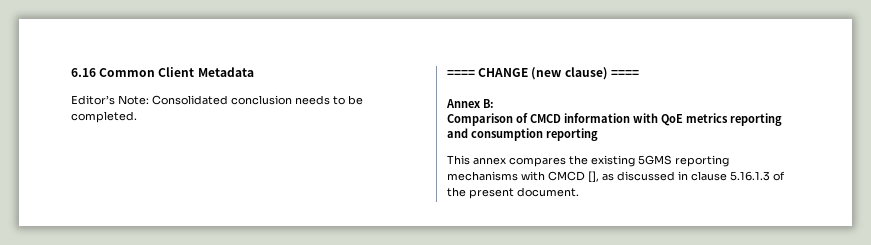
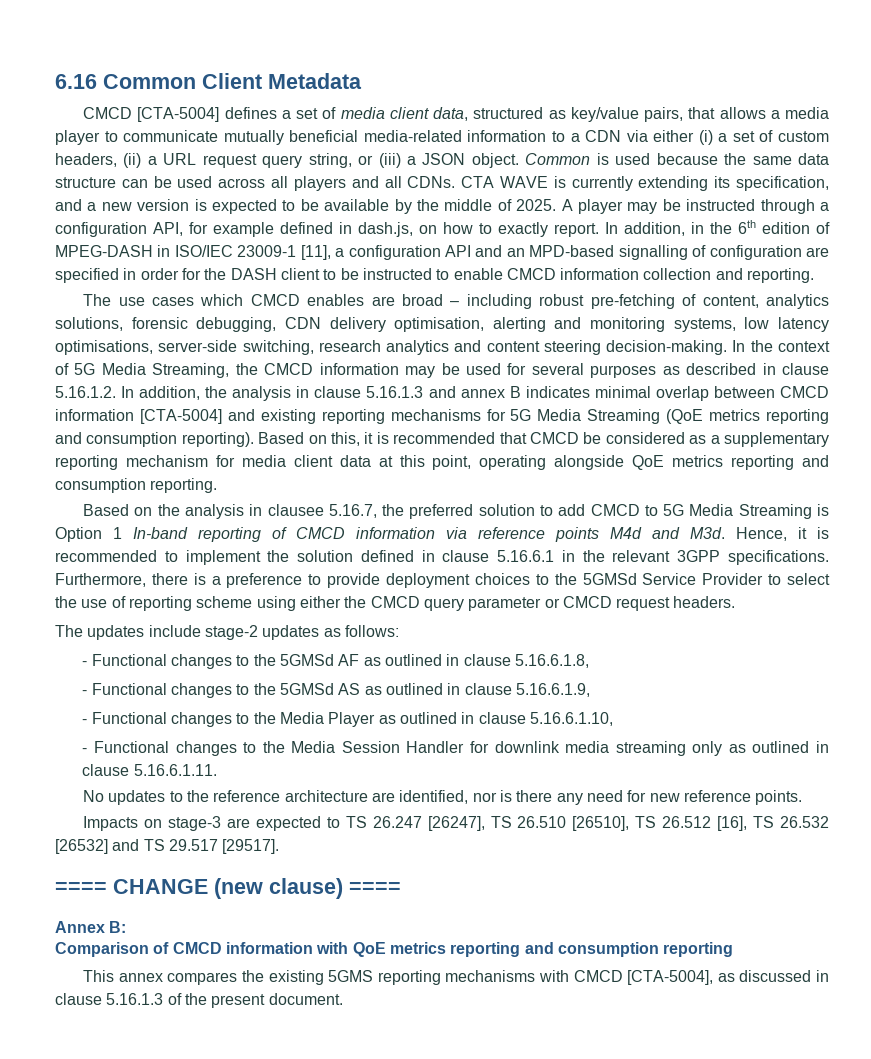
[71,95,363,105] [71,111,137,123] Editor’s Note: Consolidated conclusion needs to be completed. -> [83,107,829,122] [55,130,829,145] [55,153,830,168] [55,176,829,191] [55,199,829,214] [55,220,830,237] [55,245,830,260] [55,268,815,283] [83,294,829,309] [55,317,829,332] [55,340,830,355] [55,363,829,378] [55,386,830,401] [55,409,829,424] [55,432,829,447] [55,455,830,470] [55,478,218,493] [83,504,830,519] [55,527,829,542] [55,550,829,565] [55,573,831,588] [55,596,736,611] [55,625,399,640] [82,654,590,669] [82,683,591,698] [82,712,614,727] [82,741,829,756] [82,764,217,776] [83,790,803,805] [83,816,829,831] [55,839,280,854] CMCD [CTA-5004] defines a set of media client data, structured as key/value pairs, that allows a media player to communicate mutually beneficial media-related information to a CDN via either (i) a set of custom headers, (ii) a URL request query string, or (iii) a JSON object. Common is used because the same data structure can be used across all players and all CDNs. CTA WAVE is currently extending its specification, and a new version is expected to be available by the middle of 2025. A player may be instructed through a configuration API, for example defined in dash.js, on how to exactly report. In addition, in the 6th edition of MPEG-DASH in ISO/IEC 23009-1 [11], a configuration API and an MPD-based signalling of configuration are specified in order for the DASH client to be instructed to enable CMCD information collection and reporting. // The use cases which CMCD enables are broad – including robust pre-fetching of content, analytics solutions, forensic debugging, CDN delivery optimisation, alerting and monitoring systems, low latency optimisations, server-side switching, research analytics and content steering decision-making. In the context of 5G Media Streaming, the CMCD information may be used for several purposes as described in clause 5.16.1.2. In addition, the analysis in clause 5.16.1.3 and annex B indicates minimal overlap between CMCD information [CTA-5004] and existing reporting mechanisms for 5G Media Streaming (QoE metrics reporting and consumption reporting). Based on this, it is recommended that CMCD be considered as a supplementary reporting mechanism for media client data at this point, operating alongside QoE metrics reporting and consumption reporting. // Based on the analysis in clausee 5.16.7, the preferred solution to add CMCD to 5G Media Streaming is Option 1 In-band reporting of CMCD information via reference points M4d and M3d. Hence, it is recommended to implement the solution defined in clause 5.16.6.1 in the relevant 3GPP specifications. Furthermore, there is a preference to provide deployment choices to the 5GMSd Service Provider to select the use of reporting scheme using either the CMCD query parameter or CMCD request headers. // The updates include stage-2 updates as follows: // - Functional changes to the 5GMSd AF as outlined in clause 5.16.6.1.8, // - Functional changes to the 5GMSd AS as outlined in clause 5.16.6.1.9, // - Functional changes to the Media Player as outlined in clause 5.16.6.1.10, // - Functional changes to the Media Session Handler for downlink media streaming only as outlined in clause 5.16.6.1.11. // No updates to the reference architecture are identified, nor is there any need for new reference points. // Impacts on stage-3 are expected to TS 26.247 [26247], TS 26.510 [26510], TS 26.512 [16], TS 26.532 [26532] and TS 29.517 [29517].
[588,171,599,183] [], -> [627,970,714,985] [CTA-5004],

